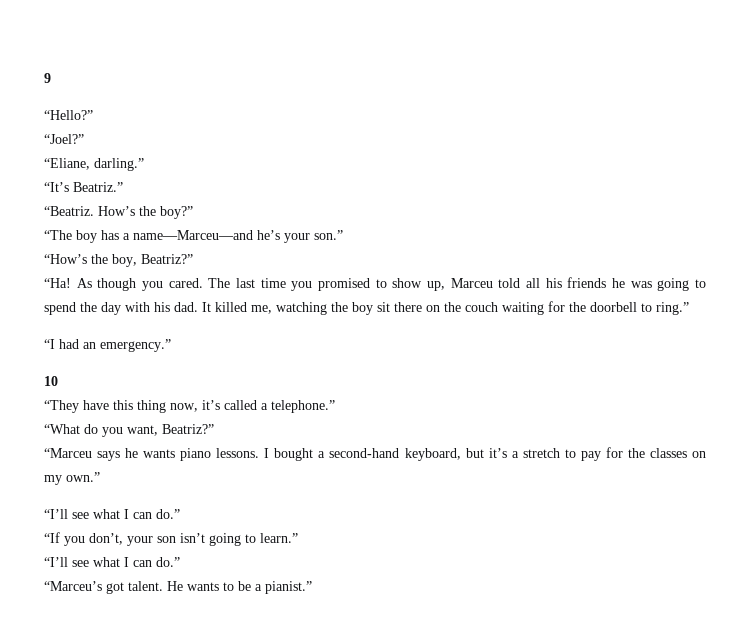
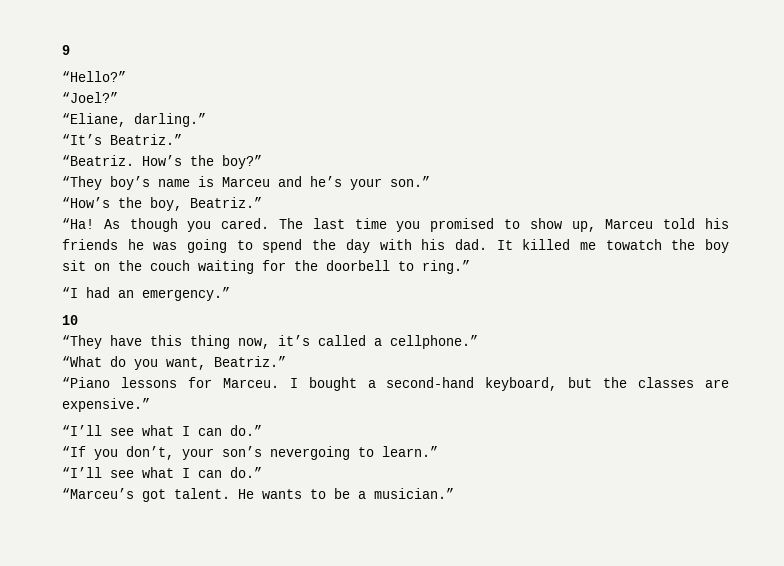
[44,230,253,243] “The boy has a name—Marceu—and -> [62,176,302,190] “They boy’s name is Marceu and
[141,254,193,264] Beatriz?” -> [190,197,262,208] Beatriz.”
[526,278,541,288] all -> (696, 223) none
[251,302,327,315] me, watching -> [579,239,662,250] me towatch
[394,302,422,312] there -> (86, 265) none
[271,400,335,413] telephone.” -> [390,335,478,349] cellphone.”
[162,424,214,434] [44,448,260,461] Beatriz?” // “Marceu says he wants piano lessons. -> [214,356,286,367] [62,377,279,388] Beatriz.” // “Piano lessons for Marceu.
[488,447,706,461] [44,472,100,485] it’s a stretch to pay for the classes on my own.” -> [603,377,729,388] [62,398,150,412] the classes are expensive.”
[157,533,241,546] son isn’t going -> [222,446,350,460] son’s nevergoing
[265,581,312,594] pianist.” -> [374,488,454,499] musician.”

